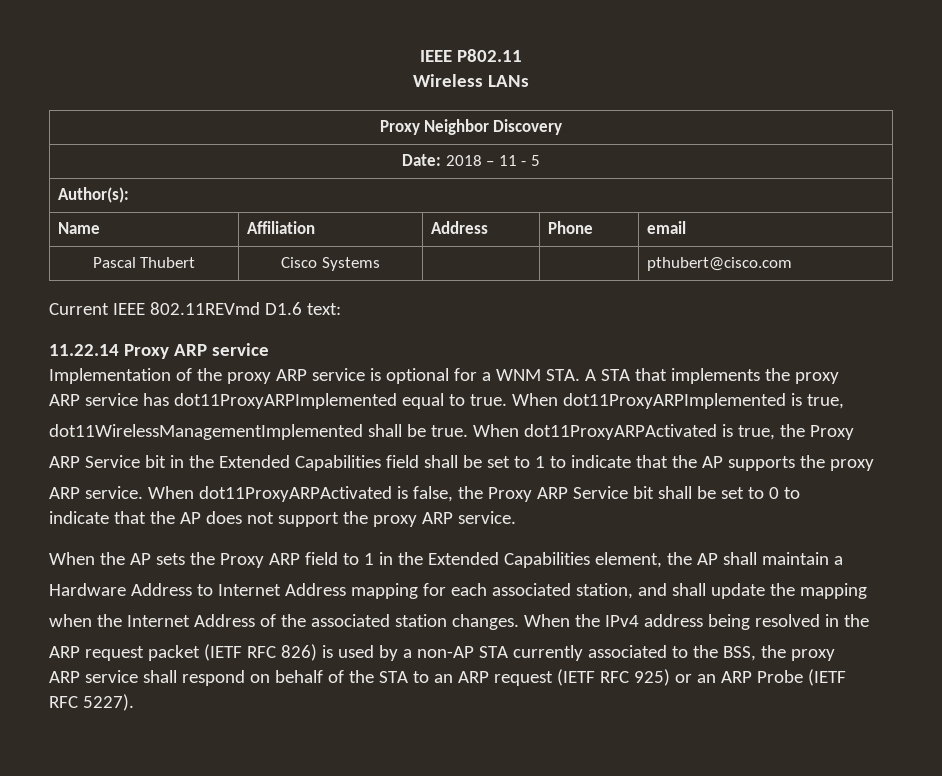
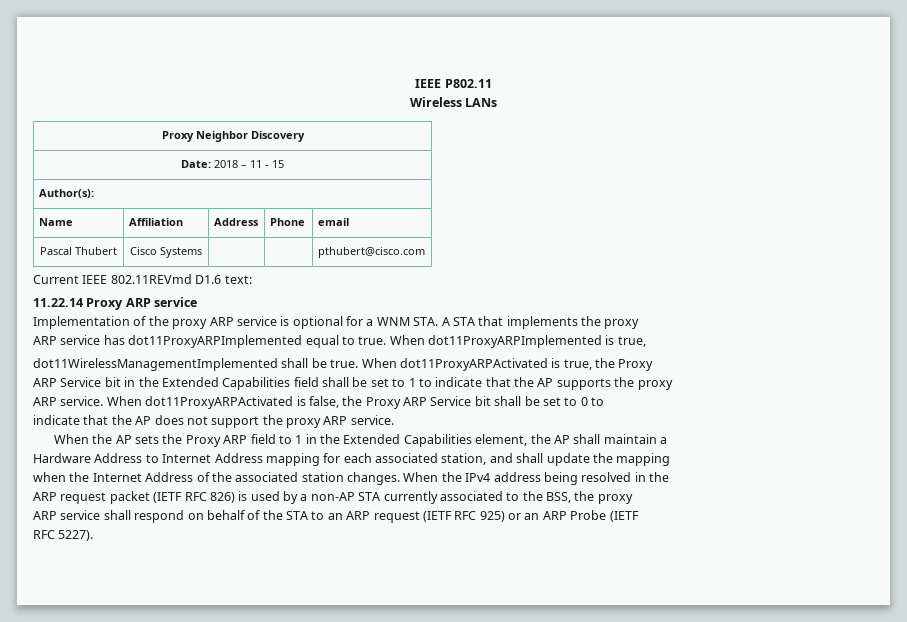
[530,155,540,166] 5 -> [272,160,284,168] 15

